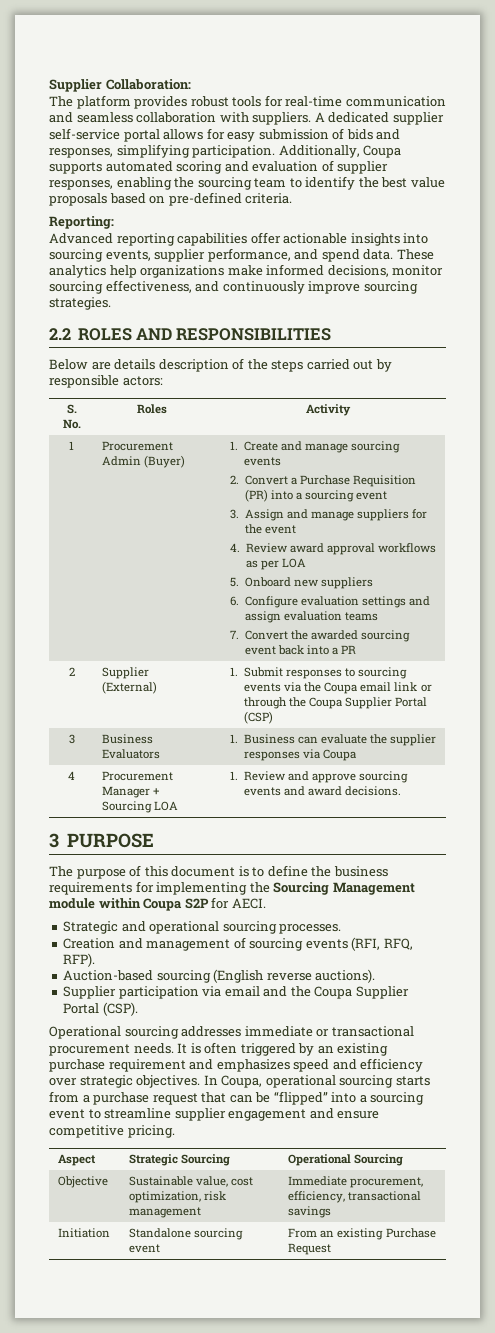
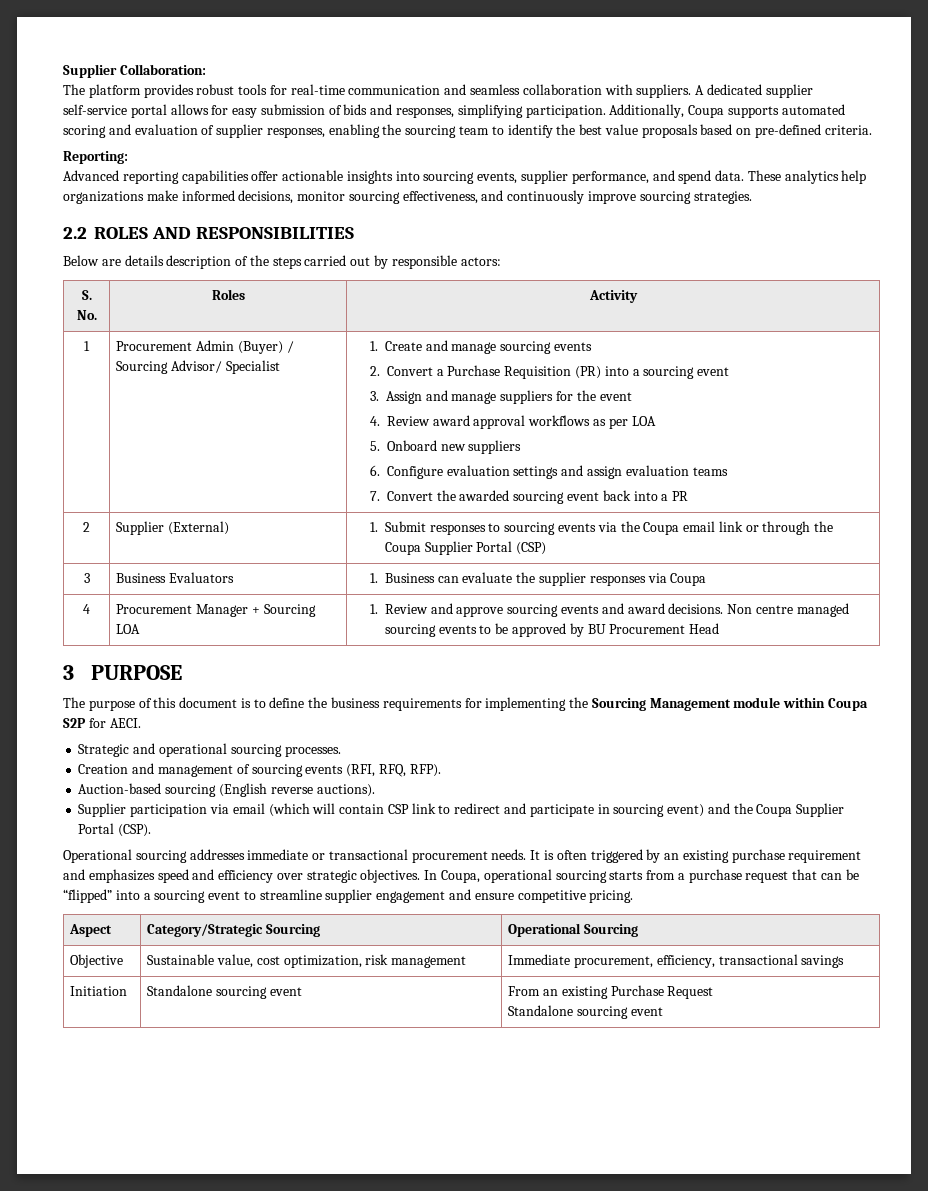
(186, 461) none -> [286,341,294,353] [116,360,280,374] / Sourcing Advisor/ Specialist
(402, 791) none -> [727,603,849,617] [384,623,720,637] Non centre managed sourcing events to be approved by BU Procurement Head
(260, 991) none -> [268,803,705,817] (which will contain CSP link to redirect and participate in sourcing event)
[129,1154,179,1166] Strategic -> [147,924,264,937] Category/Strategic
(332, 1249) none -> [508,1005,663,1019] // Standalone sourcing event

